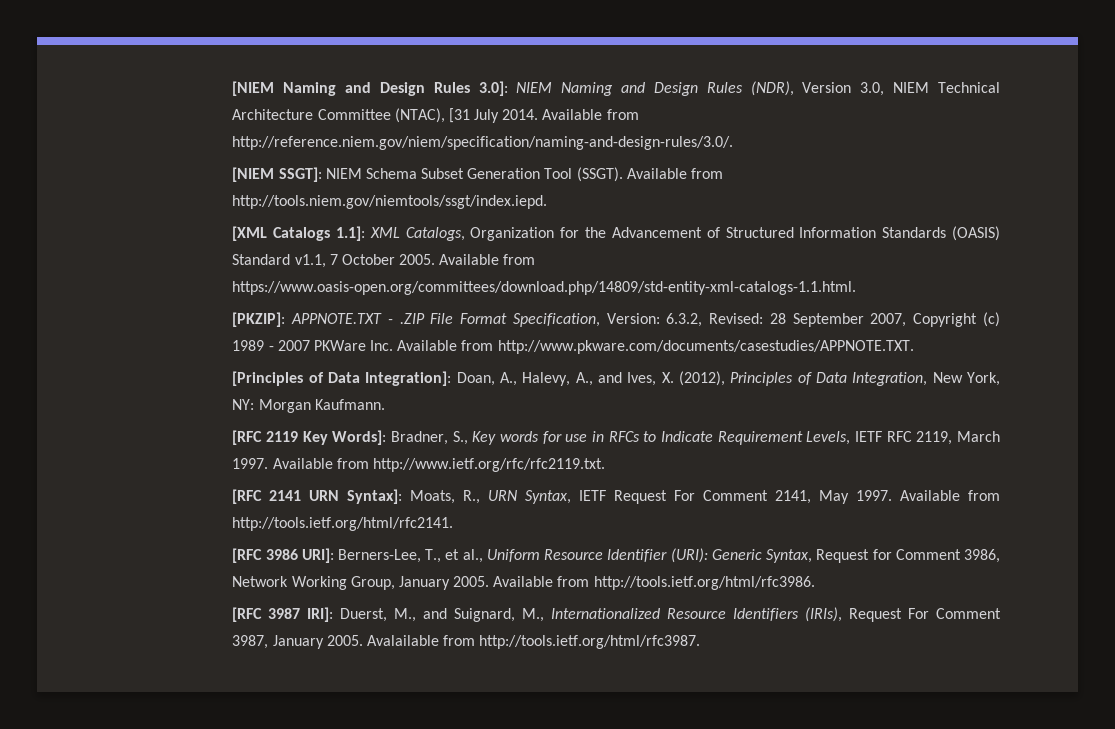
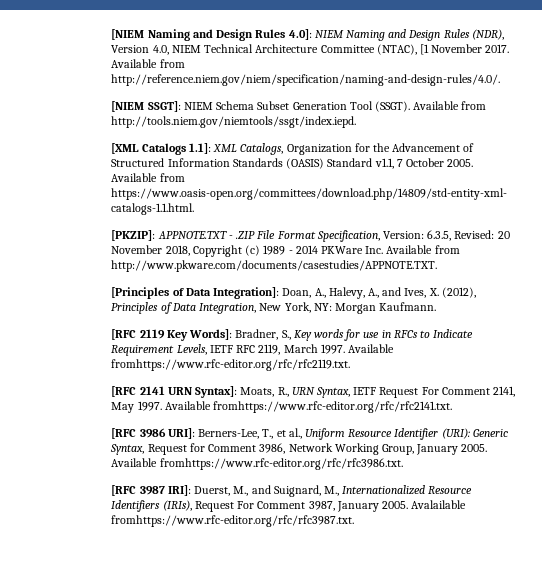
[478,81,508,96] 3.0]: -> [288,29,312,40] 4.0]:
[860,82,885,96] 3.0, -> [152,45,169,55] 4.0,
[448,108,639,123] [232,136,734,150] [31 July 2014. Available from http://reference.niem.gov/niem/specification/naming-and-design-rules/3.0/. -> [419,44,510,55] [111,59,185,68] [111,74,501,86] [1 November 2017. Available from http://reference.niem.gov/niem/specification/naming-and-design-rules/4.0/.
[666,313,907,327] 6.3.2, Revised: 28 September 2007, -> [427,230,510,241] [111,245,190,256] 6.3.5, Revised: 20 November 2018,
[277,340,310,351] 2007 -> [295,245,318,254] 2014
[336,458,605,472] from http://www.ietf.org/rfc/rfc2119.txt. -> [111,359,351,371] fromhttps://www.rfc-editor.org/rfc/rfc2119.txt.
[968,490,1001,501] [232,517,454,531] from http://tools.ietf.org/html/rfc2141. -> [213,401,453,413] fromhttps://www.rfc-editor.org/rfc/rfc2141.txt.
[557,576,815,590] from http://tools.ietf.org/html/rfc3986. -> [159,458,403,470] fromhttps://www.rfc-editor.org/rfc/rfc3986.txt.
[443,635,701,649] from http://tools.ietf.org/html/rfc3987. -> [111,515,355,527] fromhttps://www.rfc-editor.org/rfc/rfc3987.txt.

